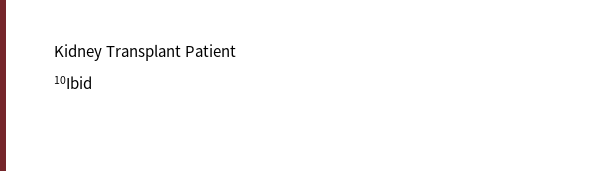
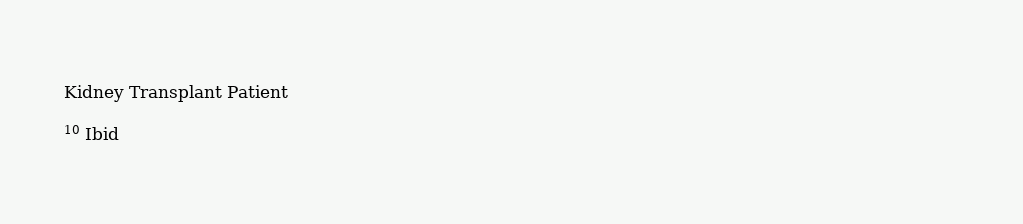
[54,76,92,89] 10Ibid -> [64,125,119,140] 10 Ibid

